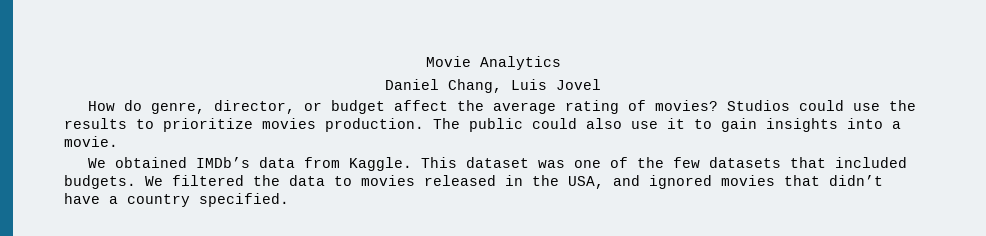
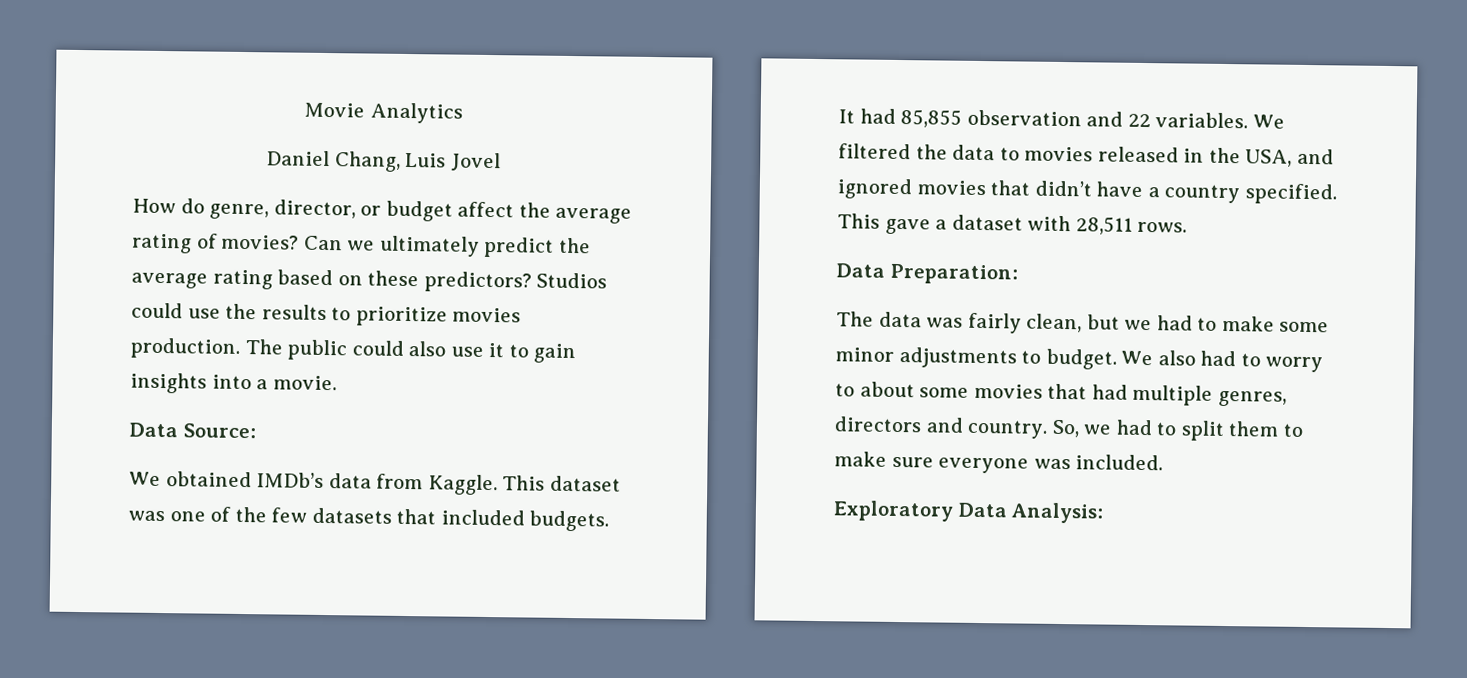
(718, 105) none -> [303,235,591,258] [131,269,532,293] Can we ultimately predict the average rating based on these predictors?
(118, 141) none -> [129,422,256,439] // Data Source:
(136, 182) none -> [838,108,1249,129] It had 85,855 observation and 22 variables.
(289, 200) none -> [837,213,1188,235] [836,263,1018,285] [836,311,1330,334] [835,347,1324,373] [835,381,1287,407] [834,416,1304,441] [834,451,1164,474] [833,500,1105,524] This gave a dataset with 28,511 rows. // Data Preparation: // The data was fairly clean, but we had to make some minor adjustments to budget. We also had to worry to about some movies that had multiple genres, directors and country. So, we had to split them to make sure everyone was included. // Exploratory Data Analysis:

